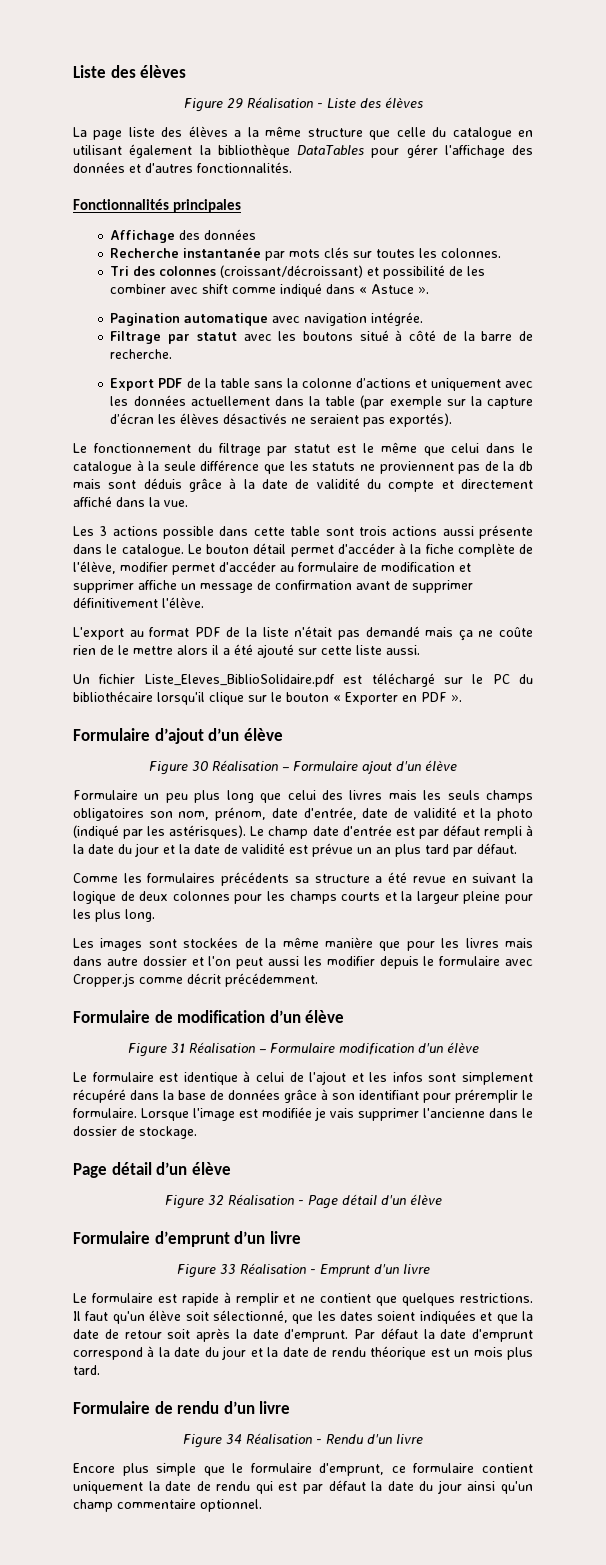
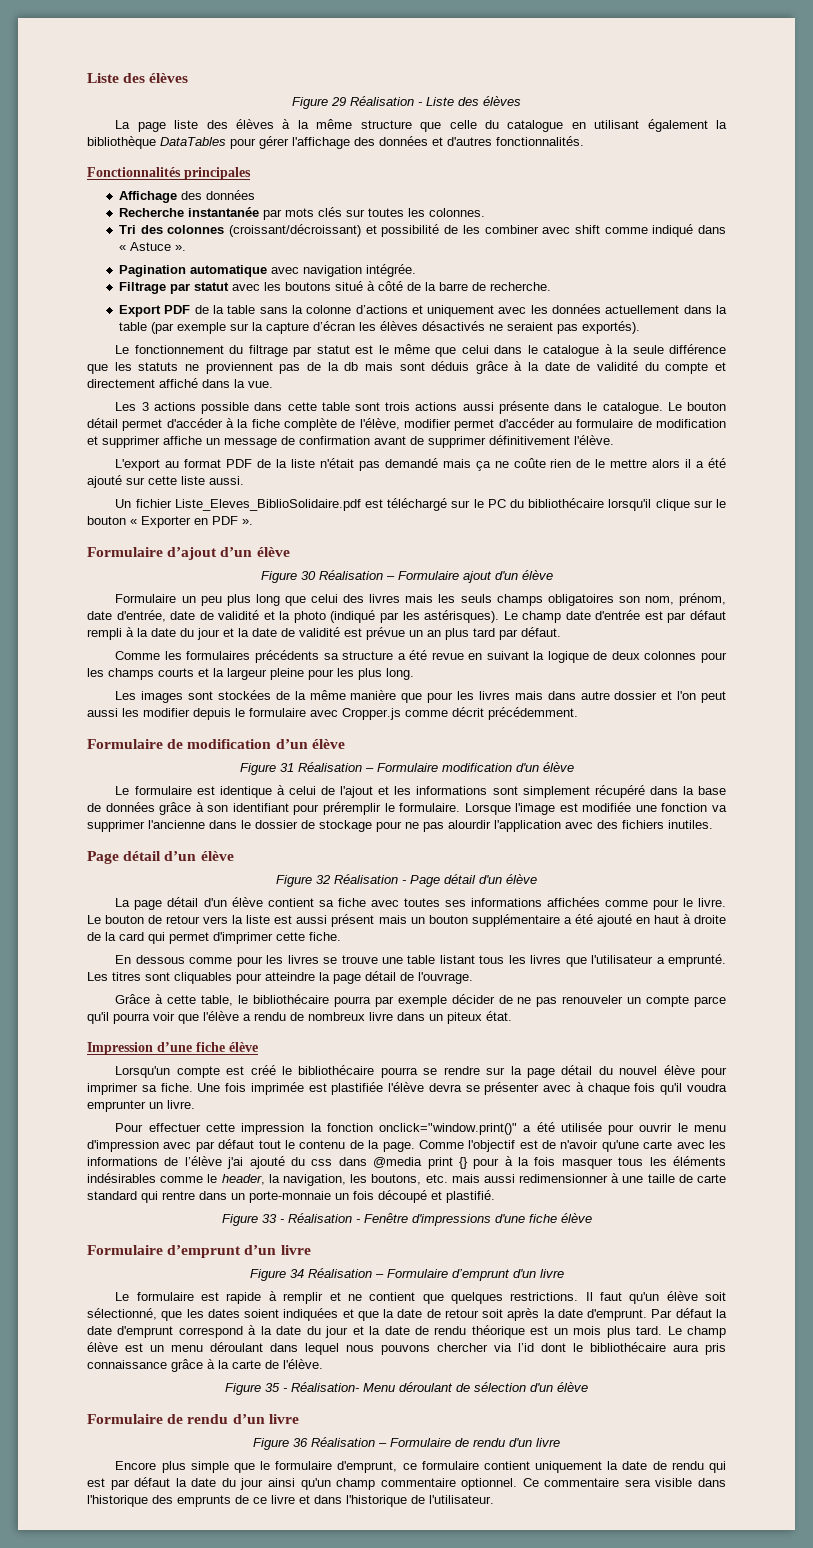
[234,130,242,137] a -> [282,119,291,129] à
[392,1072,423,1082] infos -> [416,786,488,795] informations
[315,1107,354,1121] je vais -> [635,803,727,812] une fonction va
[139,1126,197,1139] stockage. -> [319,820,713,832] stockage pour ne pas alourdir l'application avec des fichiers inutiles.
(442, 1199) none -> [115,897,727,910] [87,914,726,927] [87,932,341,944] [115,954,726,967] [87,971,473,984] [115,994,727,1007] [87,1011,512,1024] [87,1042,258,1055] [115,1065,728,1078] [87,1082,727,1095] [87,1100,195,1112] [115,1122,726,1135] [87,1139,727,1152] [87,1156,727,1169] [87,1173,726,1186] [87,1190,495,1203] [221,1213,592,1226] // La page détail d'un élève contient sa fiche avec toutes ses informations affichées comme pour le livre. Le bouton de retour vers la liste est aussi présent mais un bouton supplémentaire a été ajouté en haut à droite de la card qui permet d'imprimer cette fiche. // En dessous comme pour les livres se trouve une table listant tous les livres que l'utilisateur a emprunté. Les titres sont cliquables pour atteindre la page détail de l'ouvrage. // Grâce à cette table, le bibliothécaire pourra par exemple décider de ne pas renouveler un compte parce qu'il pourra voir que l'élève a rendu de nombreux livre dans un piteux état. // Impression d’une fiche élève // Lorsqu'un compte est créé le bibliothécaire pourra se rendre sur la page détail du nouvel élève pour imprimer sa fiche. Une fois imprimée est plastifiée l'élève devra se présenter avec à chaque fois qu'il voudra emprunter un livre. // Pour effectuer cette impression la fonction onclick="window.print()" a été utilisée pour ouvrir le menu d'impression avec par défaut tout le contenu de la page. Comme l'objectif est de n'avoir qu'une carte avec les informations de l’élève j'ai ajouté du css dans @media print {} pour à la fois masquer tous les éléments indésirables comme le header, la navigation, les boutons, etc. mais aussi redimensionner à une taille de carte standard qui rentre dans un porte-monnaie un fois découpé et plastifié. // Figure 33 - Réalisation - Fenêtre d'impressions d'une fiche élève
[219,1263,370,1277] 33 Réalisation - Emprunt -> [289,1268,510,1281] 34 Réalisation – Formulaire d’emprunt
(100, 1370) none -> [667,1326,726,1338] [87,1342,726,1355] [87,1359,323,1372] [225,1382,588,1395] Le champ élève est un menu déroulant dans lequel nous pouvons chercher via l’id dont le bibliothécaire aura pris connaissance grâce à la carte de l'élève. // Figure 35 - Réalisation- Menu déroulant de sélection d'un élève
[226,1433,363,1444] 34 Réalisation - Rendu -> [293,1437,505,1447] 36 Réalisation – Formulaire de rendu
(262, 1505) none -> [522,1478,726,1487] [87,1495,494,1507] Ce commentaire sera visible dans l'historique des emprunts de ce livre et dans l'historique de l'utilisateur.

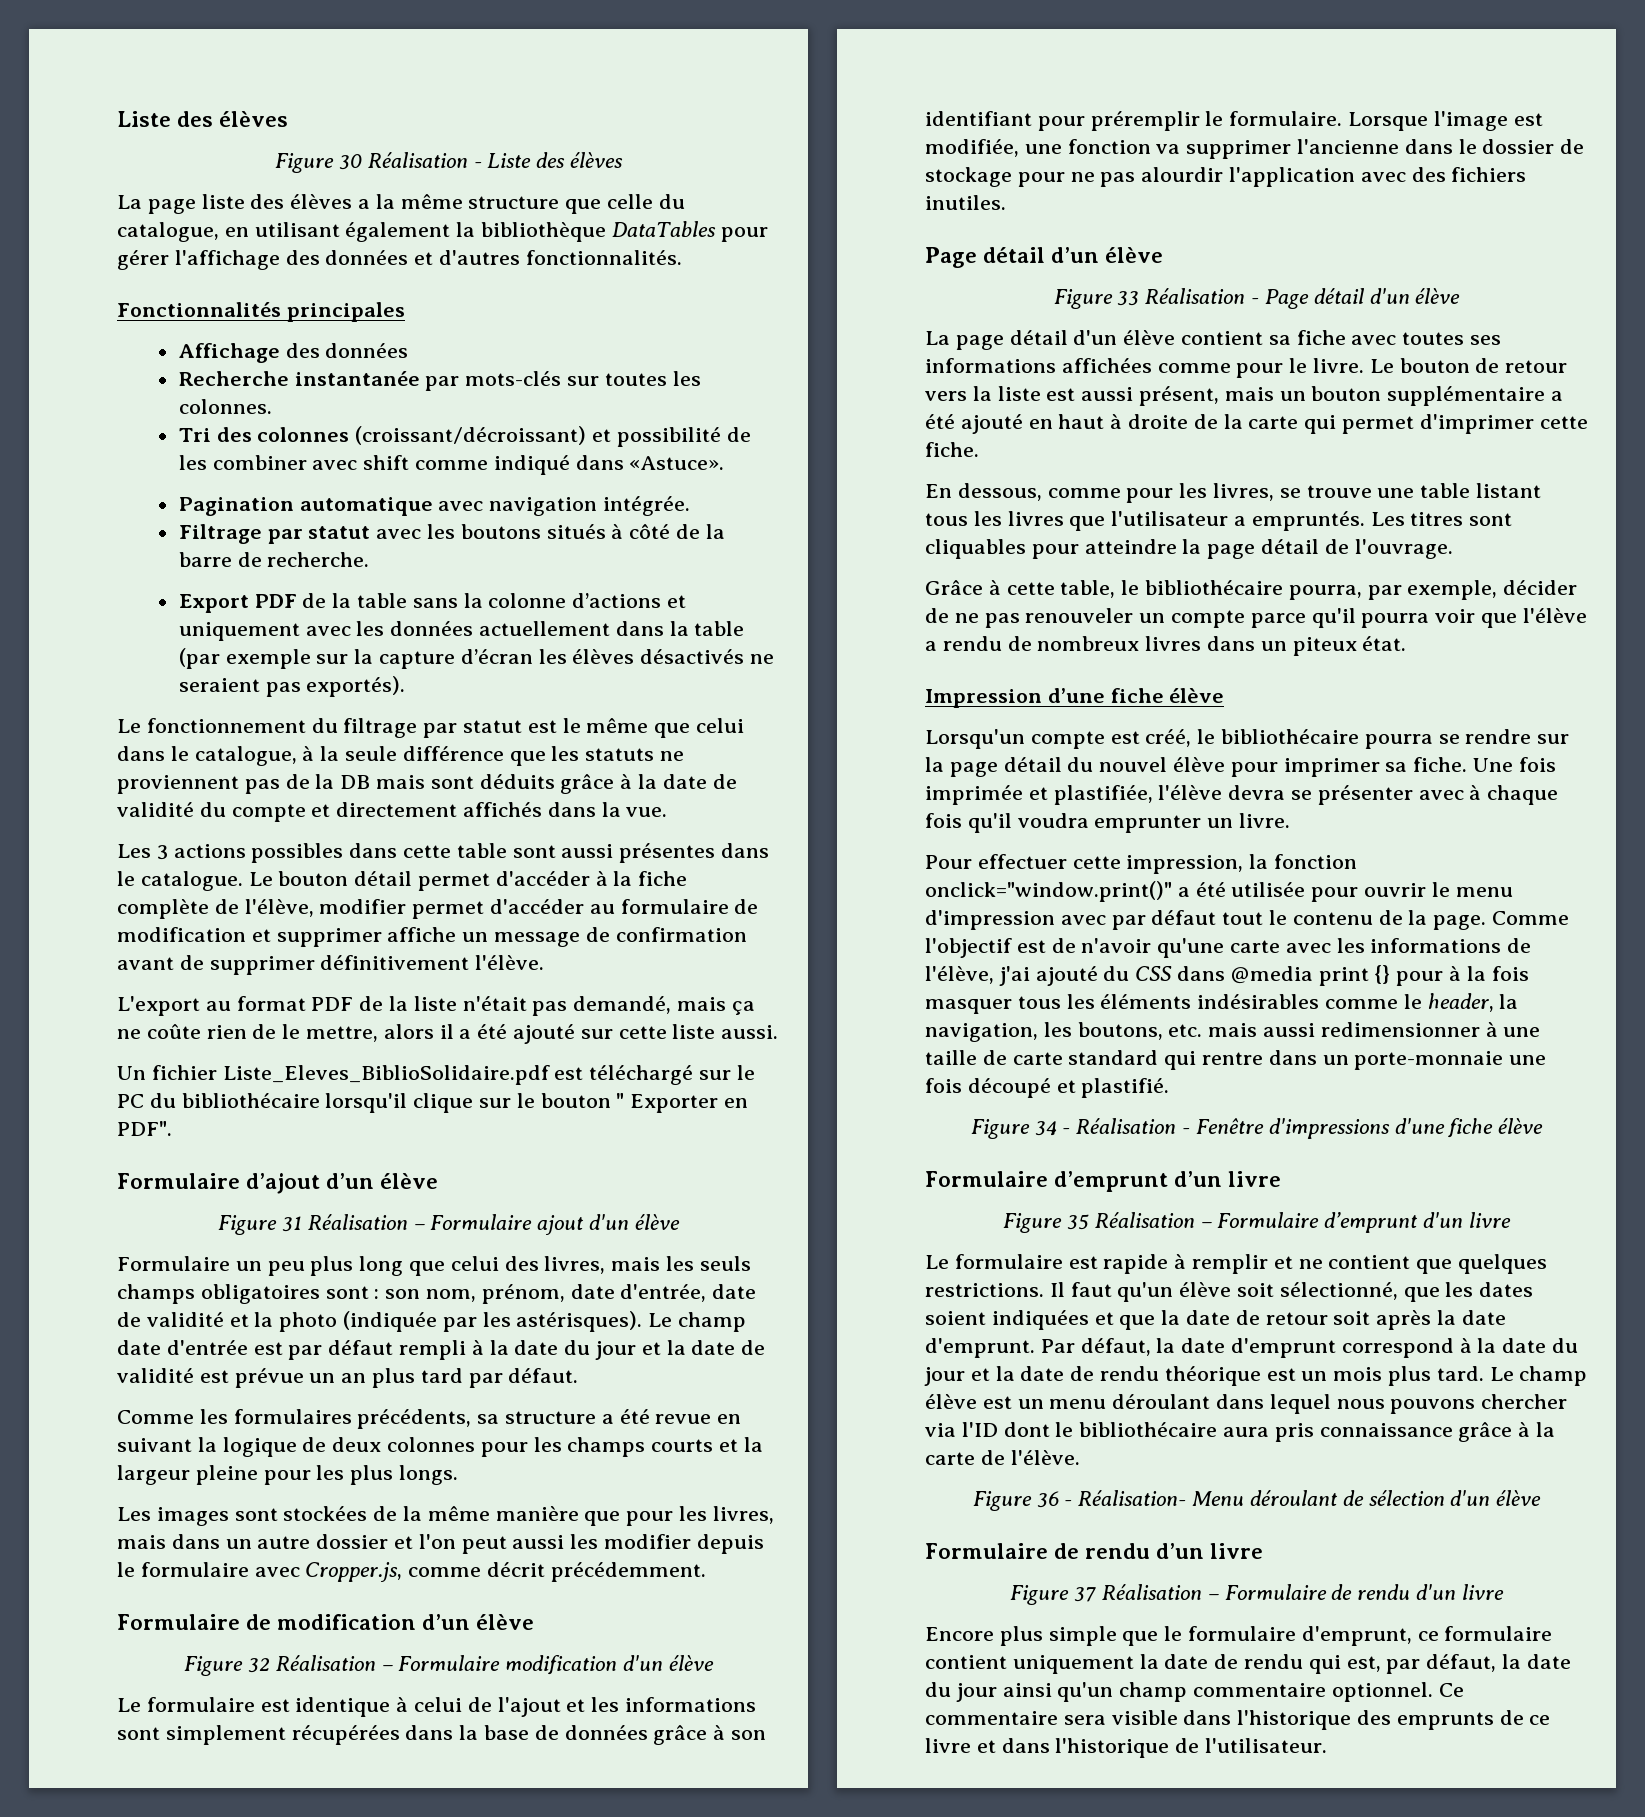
[331,97,346,106] 29 -> [338,154,362,170] 30
[282,119,291,129] à -> [358,199,371,209] a
[507,120,564,132] catalogue -> [117,222,219,242] catalogue,
[285,207,343,217] mots clés -> [465,371,562,386] mots-clés
[119,242,187,251] « Astuce ». -> [629,456,725,470] «Astuce».
[335,281,364,291] situé -> [546,524,606,539] situés
[543,345,600,357] catalogue -> [194,746,297,766] catalogue,
[344,362,359,371] db -> [340,775,371,789] DB
[431,361,470,371] déduis -> [479,774,555,789] déduits
[159,378,198,388] affiché -> [463,802,543,817] affichés
[201,402,250,414] possible -> [251,843,344,863] possibles
[385,401,549,414] trois actions aussi présente -> [561,843,716,863] aussi présentes
[384,458,438,468] demandé -> [573,996,672,1014] demandé,
[610,459,648,468] mettre -> [306,1026,379,1042] mettre,
[130,519,137,525] « -> [616,1093,625,1108] "
[212,516,253,525] PDF ». -> [117,1121,172,1136] PDF".
[300,571,316,580] 30 -> [281,1216,302,1232] 31
[369,594,401,603] livres -> [544,1256,606,1274] livres,
(614, 600) none -> [325,1286,380,1299] sont :
[330,610,376,623] (indiqué -> [343,1311,438,1332] (indiquée
[255,650,320,663] précédents -> [357,1409,472,1429] précédents,
[386,668,414,680] long. -> [399,1465,459,1485] longs.
[478,691,510,700] livres -> [712,1506,774,1524] livres,
(576, 695) none -> [225,1539,252,1549] un
[342,708,401,720] Cropper.js -> [305,1562,403,1582] Cropper.js,
[279,763,294,772] 31 -> [247,1658,270,1673] 32
[594,785,645,798] récupéré -> [291,1725,400,1745] récupérées
[582,802,632,812] modifiée -> [925,139,1019,157] modifiée,
[316,875,331,884] 32 -> [1117,291,1140,306] 33
[331,914,375,927] présent -> [1139,386,1220,406] présent,
[119,932,144,941] card -> [1248,416,1299,429] carte
[135,955,185,964] dessous -> [957,483,1042,501] dessous,
[287,955,319,964] livres -> [1213,483,1275,501] livres,
[667,954,726,967] emprunté. -> [1251,511,1365,531] empruntés.
[333,995,447,1007] pourra par exemple -> [1288,580,1498,600] pourra, par exemple,
[369,1012,393,1021] livre -> [1145,636,1202,651] livres
[250,1065,276,1075] créé -> [1145,729,1192,747] créé,
[308,1082,384,1095] est plastifiée -> [1028,785,1153,805] et plastifiée,
[241,1123,305,1135] impression -> [1126,855,1244,874] impression,
[184,1156,222,1166] l’élève -> [925,966,994,984] l'élève,
[311,1159,333,1166] css -> [1135,966,1173,981] CSS
[335,1193,349,1200] un -> [1509,1055,1547,1065] une
[261,1214,277,1223] 33 -> [1034,1121,1057,1136] 34
[289,1269,304,1278] 34 -> [1066,1214,1089,1230] 35
[675,1308,712,1318] défaut -> [1080,1338,1151,1356] défaut,
[518,1343,534,1352] l’id -> [961,1422,998,1437] l'ID
[265,1383,280,1392] 35 -> [1036,1491,1059,1508] 36
[293,1438,308,1447] 36 -> [1074,1587,1097,1602] 37
[87,1477,171,1490] est par défaut -> [1346,1654,1497,1674] est, par défaut,

